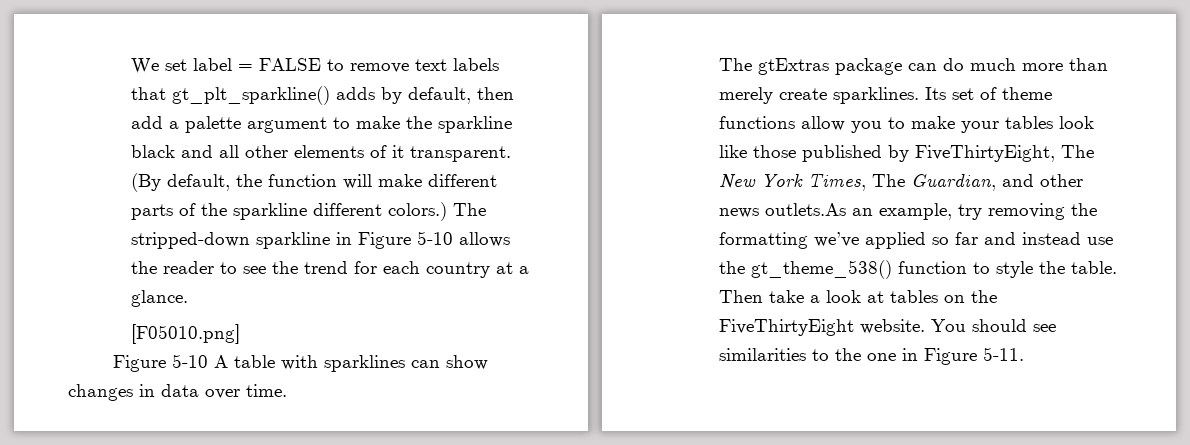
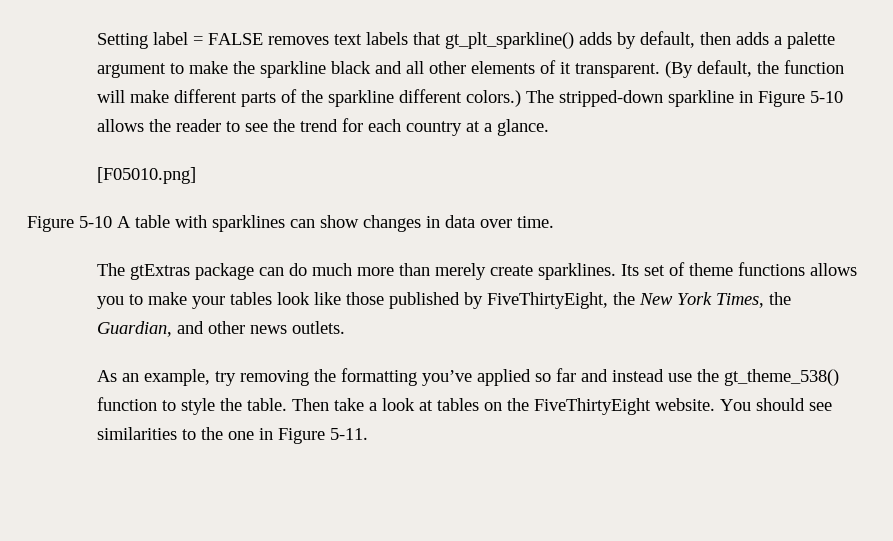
[131,58,188,74] We set -> [97,33,149,49] Setting
[327,59,410,73] to remove -> [268,36,330,45] removes
[131,116,164,129] add -> [736,32,770,45] adds
[801,116,846,131] allow -> [810,263,858,276] allows
[1061,145,1095,158] The -> [613,292,636,305] the
[872,174,906,187] The -> [769,292,792,305] the
[765,203,847,216] outlets.As -> [292,321,346,334] [97,370,118,382] outlets. // As
[814,232,860,247] we’ve -> [422,370,473,386] you’ve

